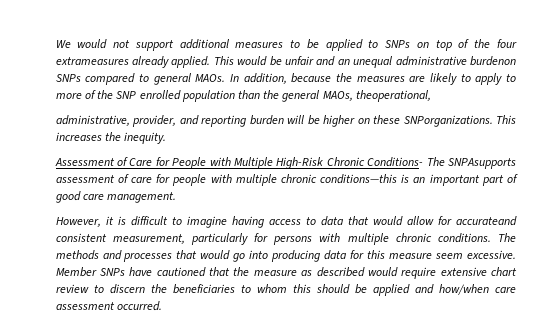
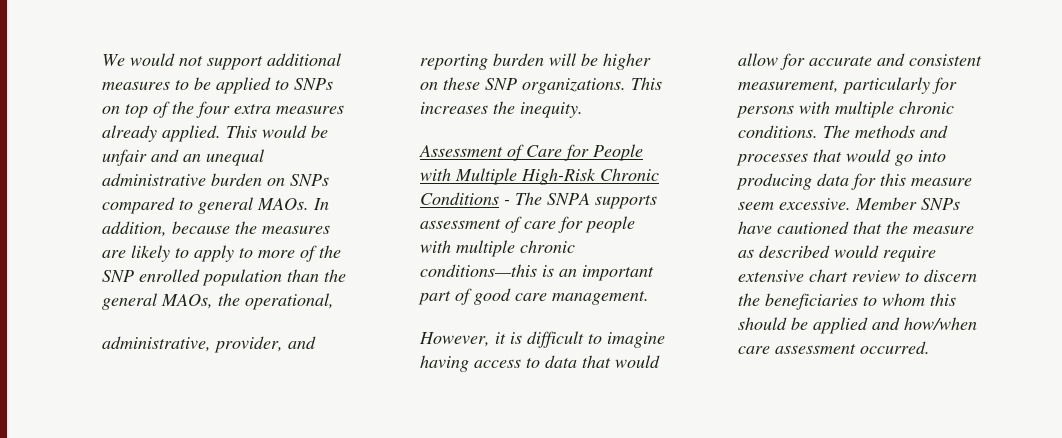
[55,57,129,65] extrameasures -> [233,103,344,114] extra measures
[470,56,517,66] burdenon -> [210,173,285,186] burden on
[355,90,431,102] theoperational, -> [217,293,334,310] the operational,
[403,115,493,127] SNPorganizations. -> [484,78,626,94] SNP organizations.
[367,157,517,169] Conditions- The SNPAsupports -> [419,192,657,209] Conditions - The SNPA supports
[456,216,517,226] accurateand -> [808,53,905,66] accurate and

